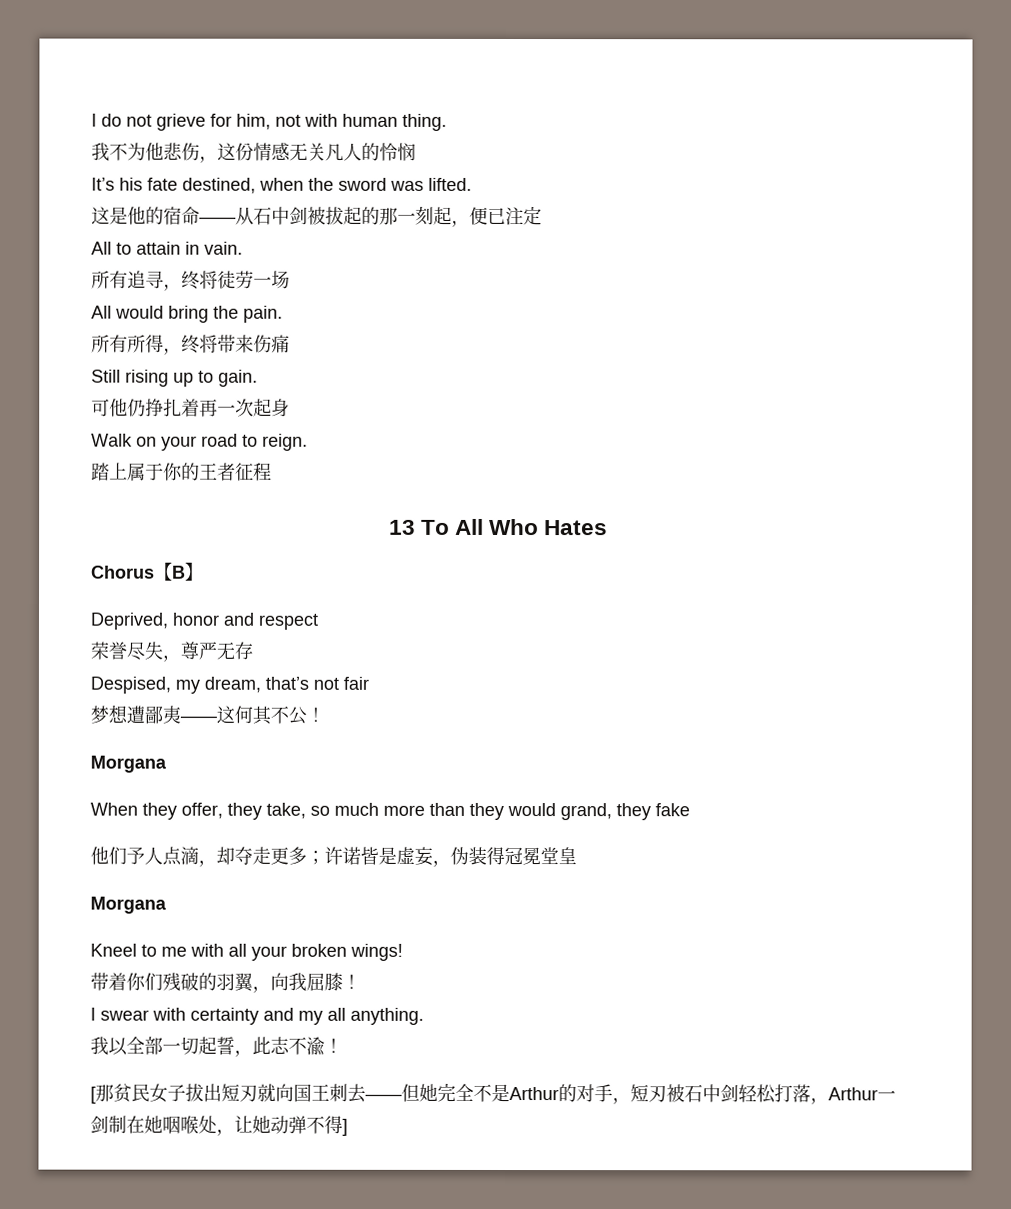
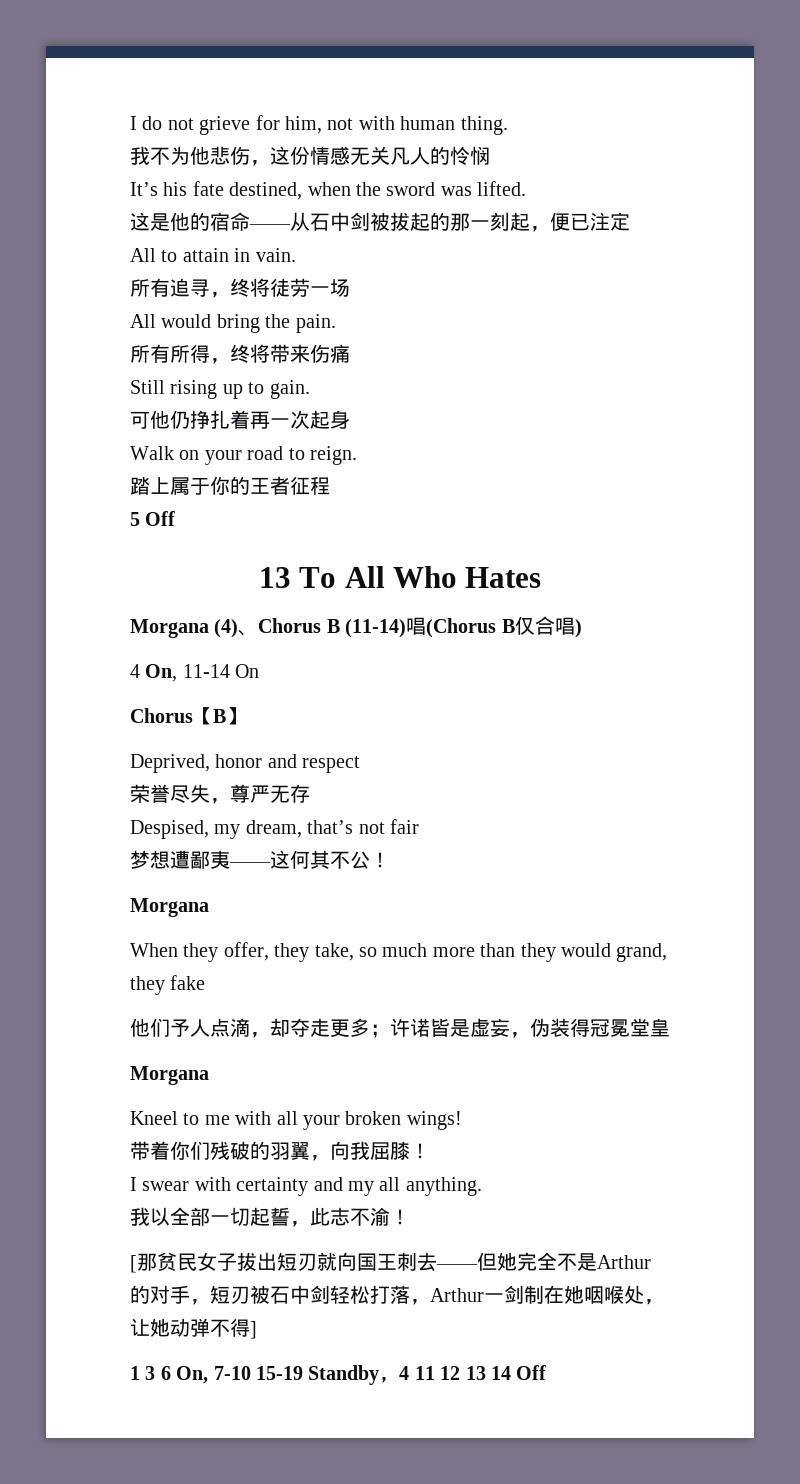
(272, 471) none -> [130,511,176,526] // 5 Off
(609, 528) none -> [130,616,582,638] [130,664,260,682] // Morgana (4)、Chorus B (11-14)唱(Chorus B仅合唱) // 4 On, 11-14 On
(348, 1127) none -> [130,1365,547,1385] // 1 3 6 On, 7-10 15-19 Standby，4 11 12 13 14 Off

